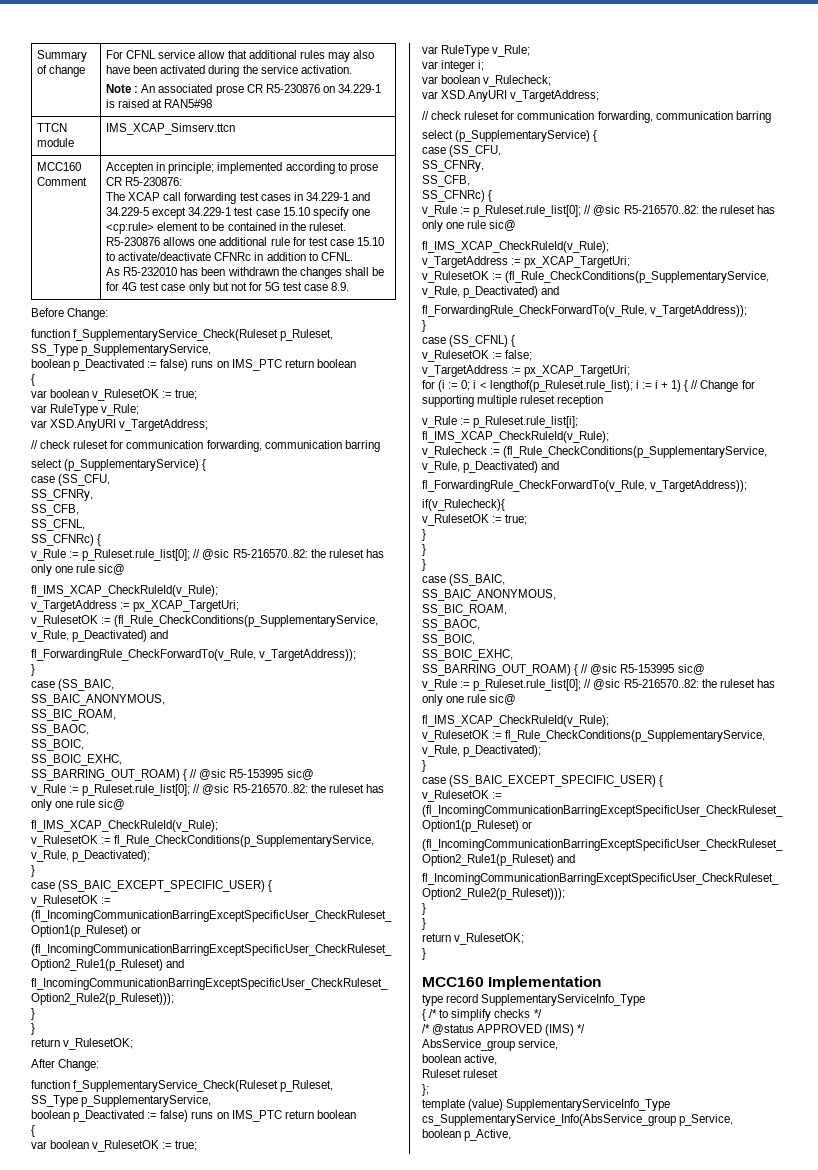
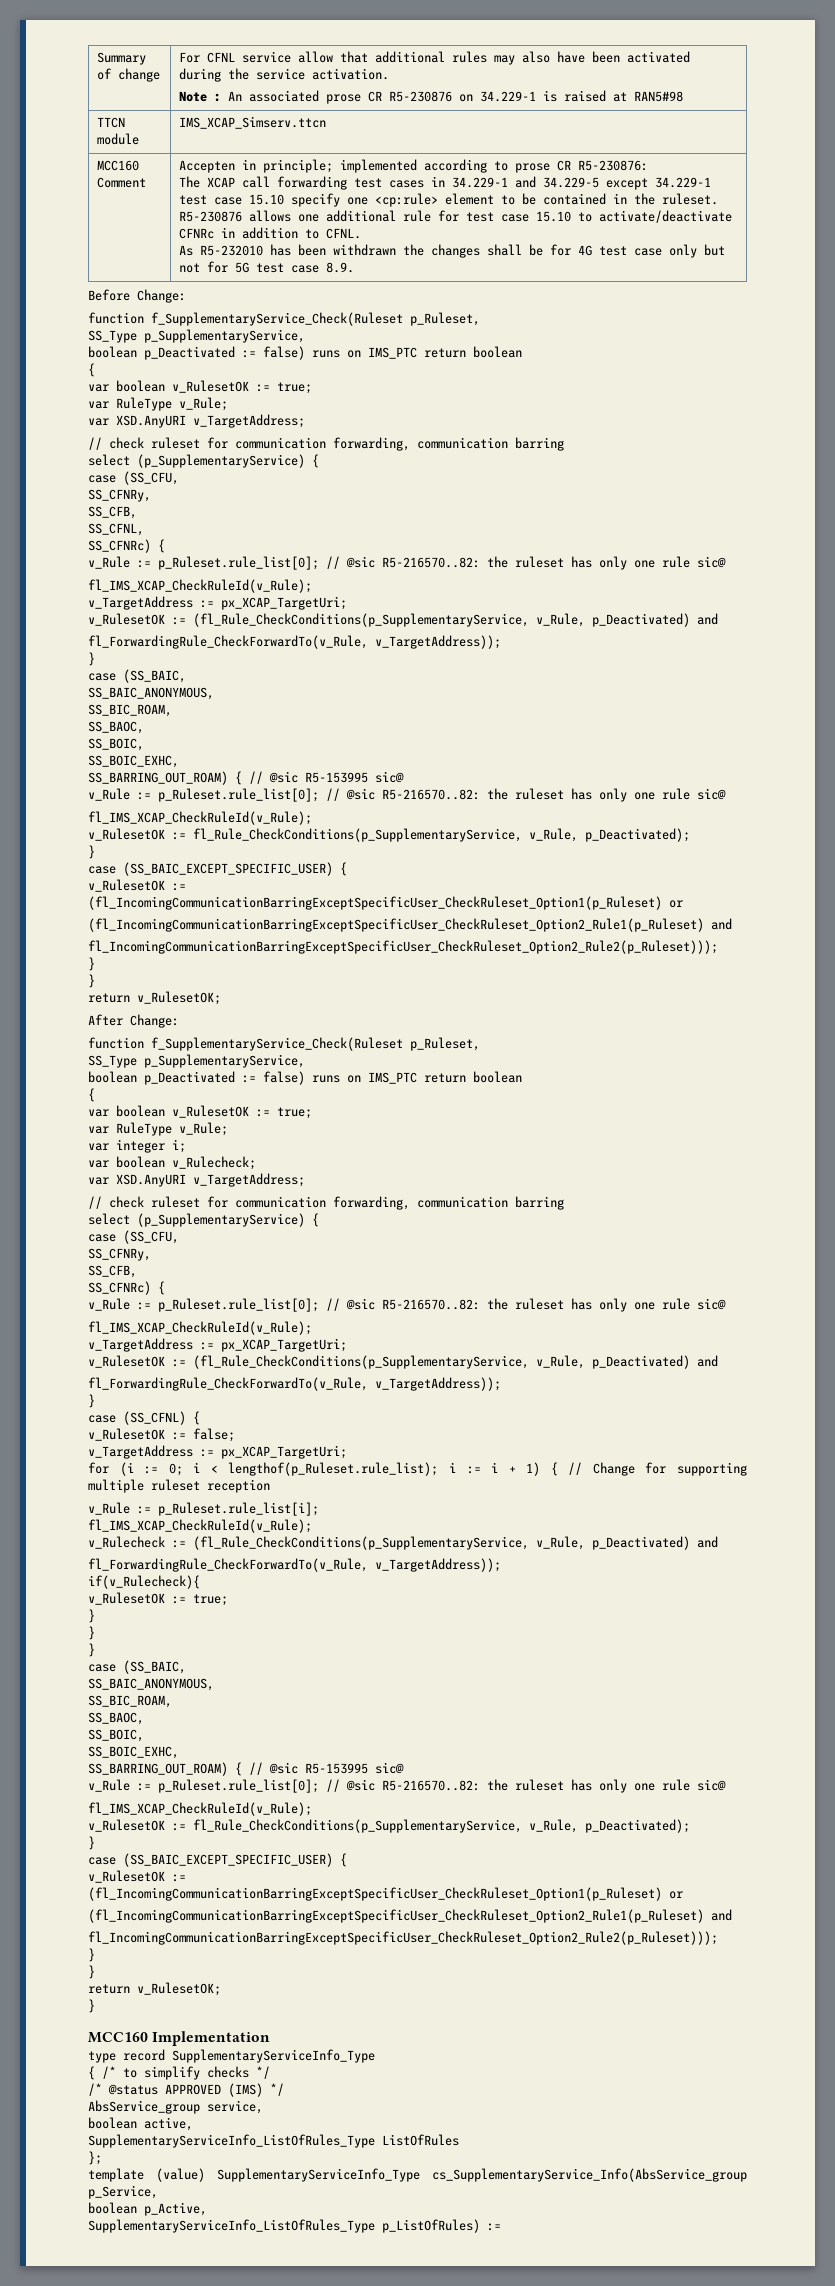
[422,1069,499,1078] Ruleset ruleset -> [88,2134,459,2148] SupplementaryServiceInfo_ListOfRules_Type ListOfRules
(512, 1135) none -> [88,2219,501,2233] // SupplementaryServiceInfo_ListOfRules_Type p_ListOfRules) :=

